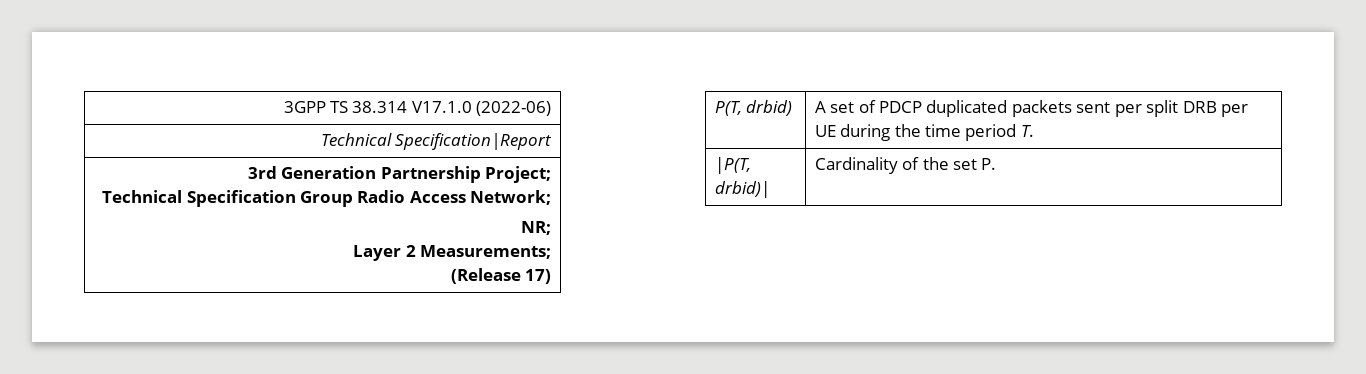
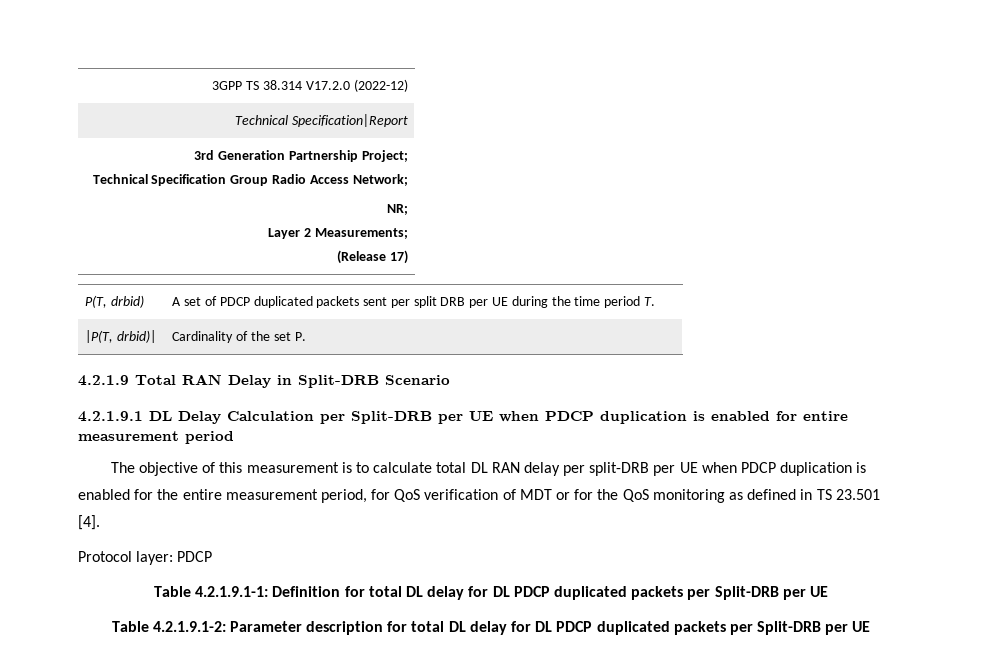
[411,101,552,116] V17.1.0 (2022-06) -> [305,79,408,92] V17.2.0 (2022-12)
(997, 164) none -> [78,374,450,388] [78,411,848,424] [78,431,234,444] [110,462,867,476] [78,489,880,503] [78,515,100,530] [78,551,213,565] [154,586,828,600] [111,621,871,635] // 4.2.1.9 Total RAN Delay in Split-DRB Scenario // 4.2.1.9.1 DL Delay Calculation per Split-DRB per UE when PDCP duplication is enabled for entire measurement period // The objective of this measurement is to calculate total DL RAN delay per split-DRB per UE when PDCP duplication is enabled for the entire measurement period, for QoS verification of MDT or for the QoS monitoring as defined in TS 23.501 [4]. // Protocol layer: PDCP // Table 4.2.1.9.1-1: Definition for total DL delay for DL PDCP duplicated packets per Split-DRB per UE // Table 4.2.1.9.1-2: Parameter description for total DL delay for DL PDCP duplicated packets per Split-DRB per UE

